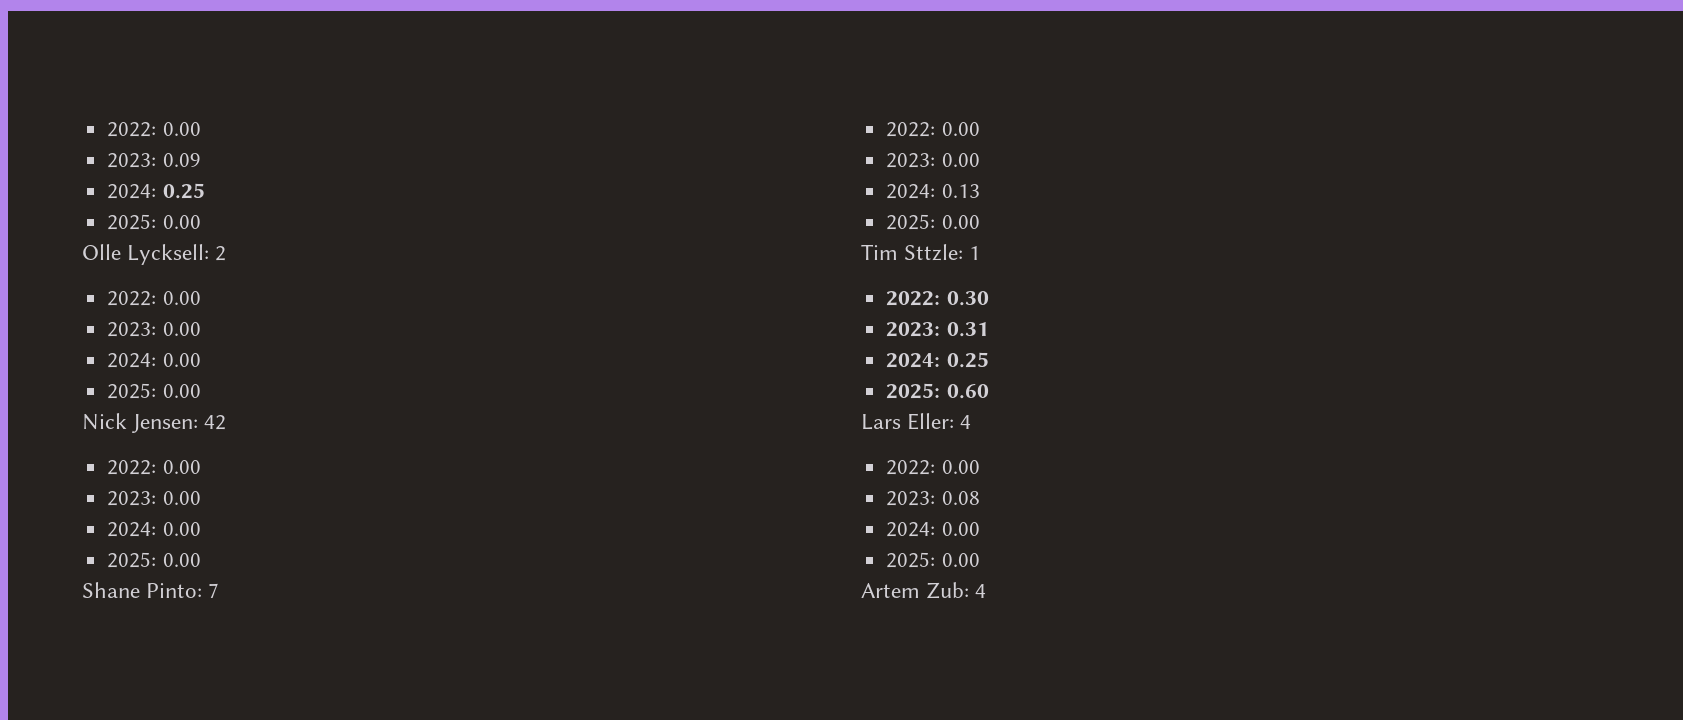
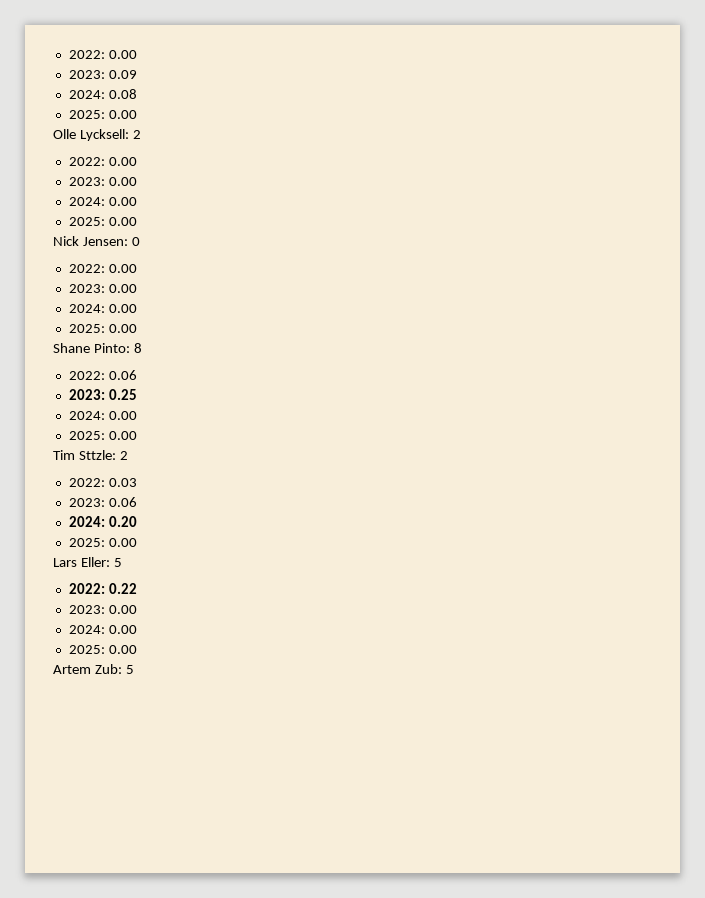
[162,183,205,199] 0.25 -> [108,89,137,99] 0.08
[204,415,227,430] 42 -> [131,237,140,246] 0
[208,583,220,598] [886,122,980,137] [886,153,980,168] [886,184,980,199] 7 // 2022: 0.00 // 2023: 0.00 // 2024: 0.13 -> [133,343,142,353] [68,370,137,380] [68,389,137,400] [68,411,137,420] 8 // 2022: 0.06 // 2023: 0.25 // 2024: 0.00
[969,246,981,260] [886,291,989,306] [886,322,989,337] [886,352,989,368] [886,383,989,399] 1 // 2022: 0.30 // 2023: 0.31 // 2024: 0.25 // 2025: 0.60 -> [119,451,128,460] [68,478,137,487] [68,497,137,507] [68,516,137,527] [68,538,137,547] 2 // 2022: 0.03 // 2023: 0.06 // 2024: 0.20 // 2025: 0.00
[960,415,972,429] [886,460,980,475] [886,491,980,506] 4 // 2022: 0.00 // 2023: 0.08 -> [113,558,122,567] [68,583,137,594] [68,605,137,614] 5 // 2022: 0.22 // 2023: 0.00
[975,584,987,598] 4 -> [125,665,134,674] 5

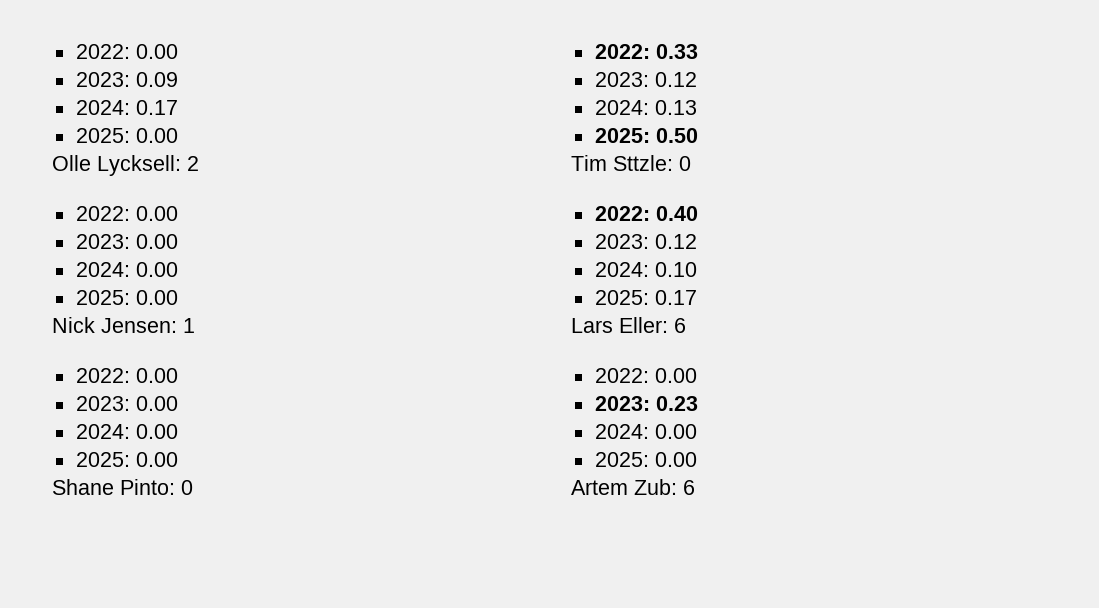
[108,89,137,99] 0.08 -> [135,100,178,115] 0.17
[131,237,140,246] 0 -> [183,318,195,333] 1
[133,343,142,353] [68,370,137,380] [68,389,137,400] [68,411,137,420] [68,431,137,440] 8 // 2022: 0.06 // 2023: 0.25 // 2024: 0.00 // 2025: 0.00 -> [181,480,193,495] [594,44,698,59] [594,72,697,87] [594,100,697,115] [594,128,698,143] 0 // 2022: 0.33 // 2023: 0.12 // 2024: 0.13 // 2025: 0.50
[119,451,128,460] [68,478,137,487] [68,497,137,507] [68,516,137,527] [68,538,137,547] 2 // 2022: 0.03 // 2023: 0.06 // 2024: 0.20 // 2025: 0.00 -> [679,156,691,171] [594,206,698,221] [594,234,697,249] [594,262,697,277] [594,290,697,305] 0 // 2022: 0.40 // 2023: 0.12 // 2024: 0.10 // 2025: 0.17
[113,558,122,567] [68,583,137,594] [68,605,137,614] 5 // 2022: 0.22 // 2023: 0.00 -> [674,318,686,333] [594,368,697,383] [594,396,698,411] 6 // 2022: 0.00 // 2023: 0.23
[125,665,134,674] 5 -> [683,480,695,495] 6

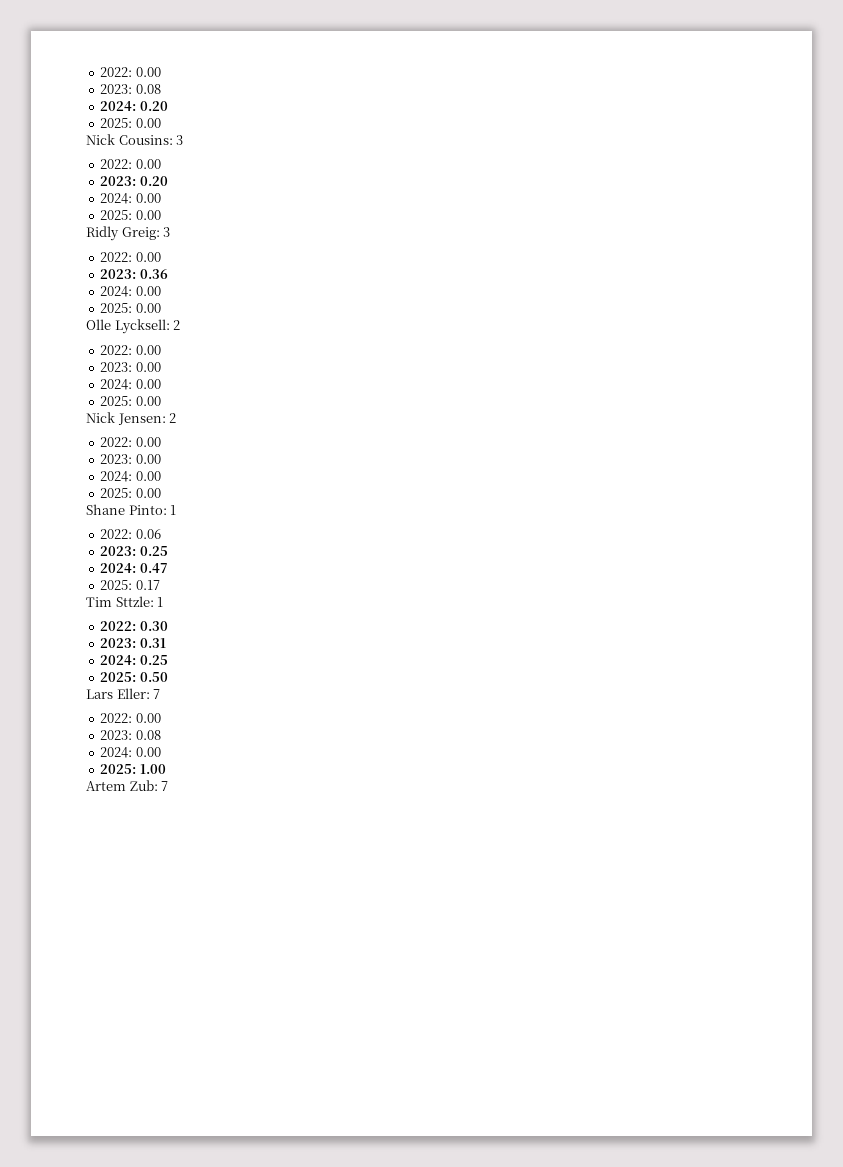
[75,44,178,59] [75,72,178,87] [75,100,178,115] 2022: 0.00 // 2023: 0.09 // 2024: 0.17 -> [100,67,161,77] [100,84,161,94] [100,101,168,111] [100,118,161,128] [86,134,184,145] [100,159,161,169] [100,176,168,186] [100,193,161,204] [100,210,161,220] [86,226,171,241] [100,252,161,262] [100,269,168,279] [100,286,161,297] 2022: 0.00 // 2023: 0.08 // 2024: 0.20 // 2025: 0.00 // Nick Cousins: 3 // 2022: 0.00 // 2023: 0.20 // 2024: 0.00 // 2025: 0.00 // Ridly Greig: 3 // 2022: 0.00 // 2023: 0.36 // 2024: 0.00
[183,318,195,333] 1 -> [169,413,177,423] 2
[181,480,193,495] [594,44,698,59] [594,72,697,87] [594,100,697,115] [594,128,698,143] [571,155,691,171] [594,206,698,221] [594,234,697,249] [594,262,697,277] [594,290,697,305] 0 // 2022: 0.33 // 2023: 0.12 // 2024: 0.13 // 2025: 0.50 // Tim Sttzle: 0 // 2022: 0.40 // 2023: 0.12 // 2024: 0.10 // 2025: 0.17 -> [170,505,177,515] [100,529,161,539] [100,546,168,556] [100,563,168,573] [100,580,160,590] [86,596,164,607] [100,621,168,631] [100,638,166,648] [100,655,168,665] [100,672,168,682] 1 // 2022: 0.06 // 2023: 0.25 // 2024: 0.47 // 2025: 0.17 // Tim Sttzle: 1 // 2022: 0.30 // 2023: 0.31 // 2024: 0.25 // 2025: 0.50
[674,318,686,333] [594,368,697,383] [594,396,698,411] [594,424,697,439] [594,452,697,467] 6 // 2022: 0.00 // 2023: 0.23 // 2024: 0.00 // 2025: 0.00 -> [153,689,161,699] [100,713,161,723] [100,730,161,740] [100,747,161,758] [100,764,166,774] 7 // 2022: 0.00 // 2023: 0.08 // 2024: 0.00 // 2025: 1.00
[683,480,695,495] 6 -> [161,781,169,791] 7

